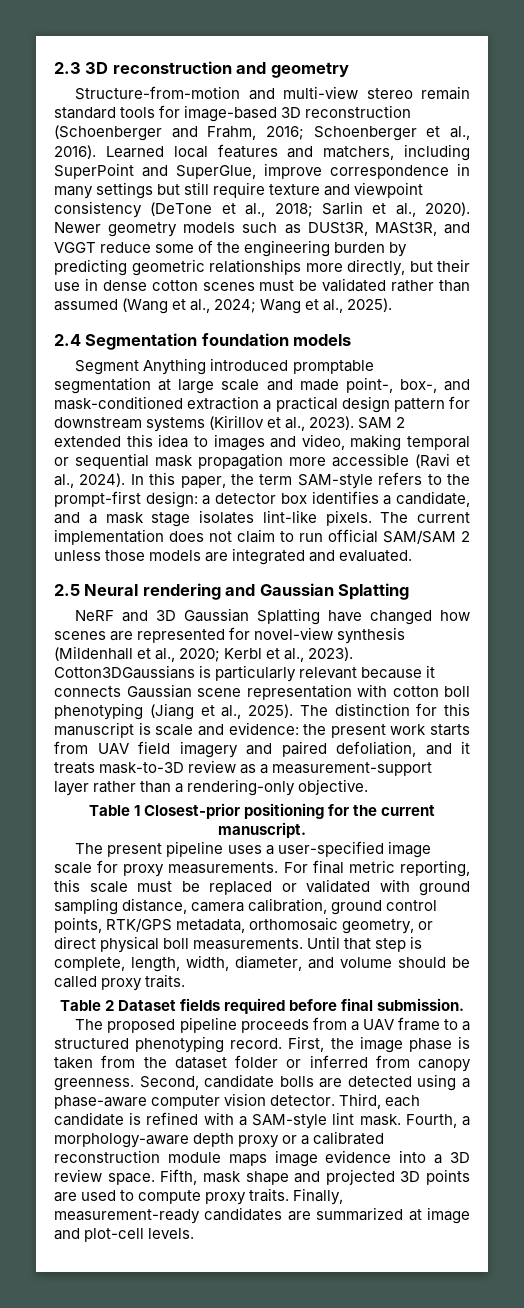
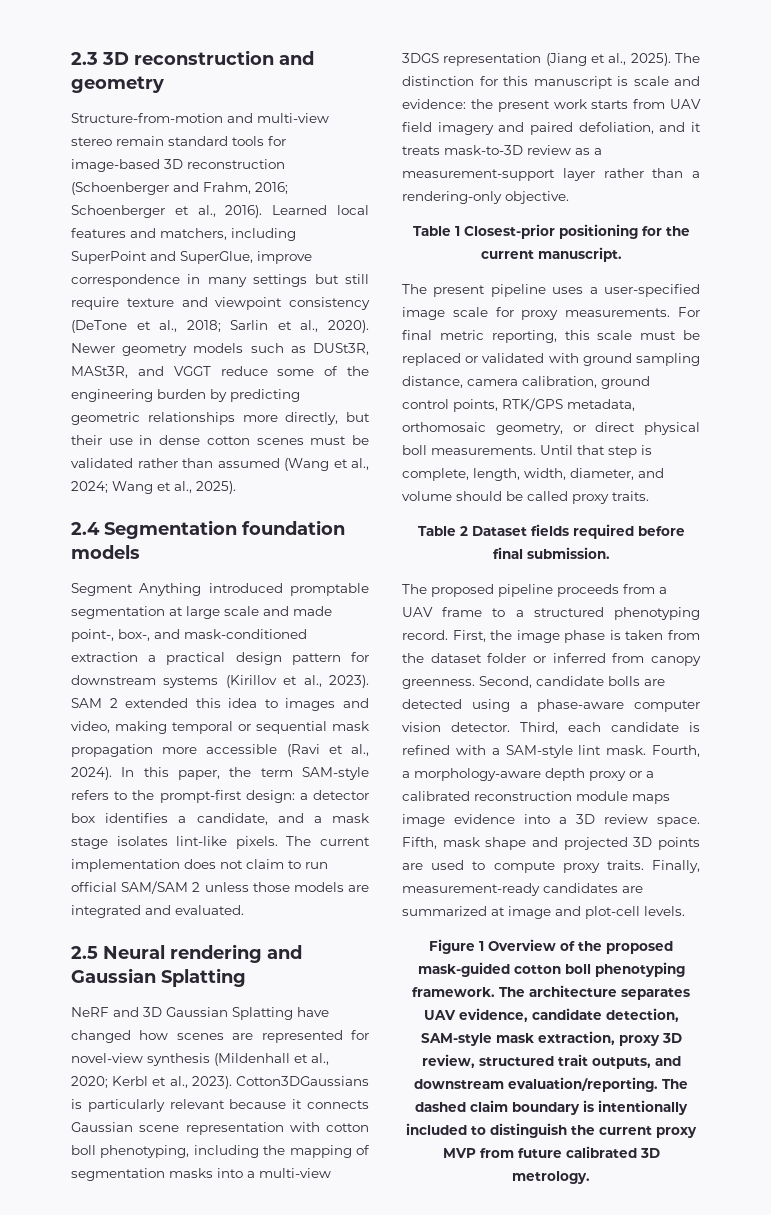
[54,703,143,720] phenotyping -> [100,1145,370,1158] [71,1168,331,1181] [402,53,542,66] phenotyping, including the mapping of segmentation masks into a multi-view 3DGS representation
(195, 1233) none -> [429,939,673,954] [417,962,685,977] [412,985,690,1000] [423,1008,679,1022] [420,1031,682,1046] [421,1054,681,1069] [414,1077,688,1092] [415,1100,688,1115] [406,1123,697,1138] [442,1146,660,1158] [512,1171,590,1184] // Figure 1 Overview of the proposed mask-guided cotton boll phenotyping framework. The architecture separates UAV evidence, candidate detection, SAM-style mask extraction, proxy 3D review, structured trait outputs, and downstream evaluation/reporting. The dashed claim boundary is intentionally included to distinguish the current proxy MVP from future calibrated 3D metrology.

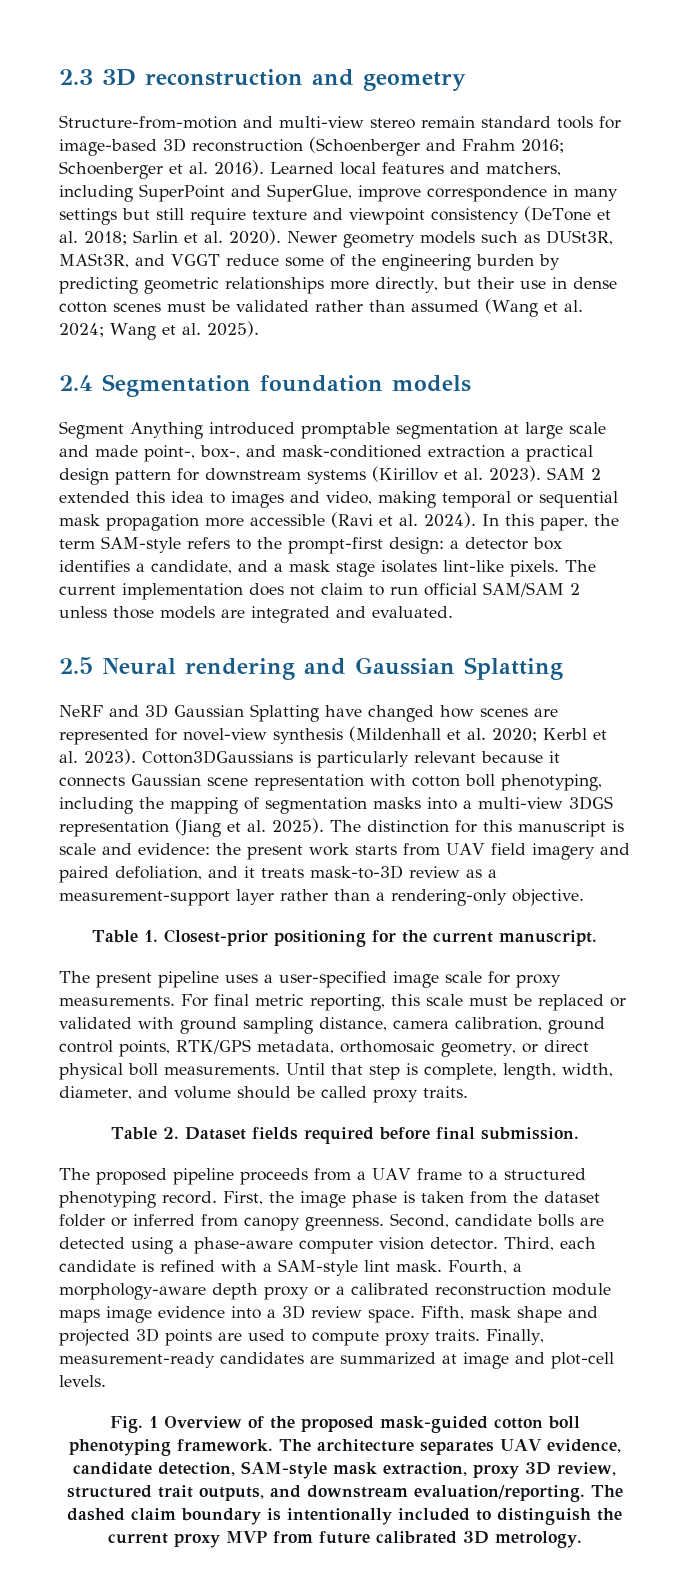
[203,182,251,194] Frahm, -> [462,139,515,151] Frahm
[197,205,216,217] al., -> [189,162,208,174] al.
[159,320,178,332] al., -> [59,231,78,243] al.
[300,320,319,332] al., -> [204,231,223,243] al.
[351,458,369,470] al., -> [563,300,583,312] al.
[174,481,192,493] al., -> [181,323,201,335] al.
[303,675,322,687] al., -> [464,468,483,480] al.
[351,744,369,756] al., -> [399,514,418,526] al.
[311,1053,329,1065] al., -> [467,728,486,740] al.
[169,1076,188,1088] al., -> [59,751,78,763] al.
[608,53,627,65] al., -> [247,820,267,832] al.
[454,226,460,236] 1 -> [143,930,158,942] 1.
[459,526,468,536] 2 -> [162,1127,179,1139] 2.
[429,939,475,954] Figure -> [109,1416,143,1433] Fig.

